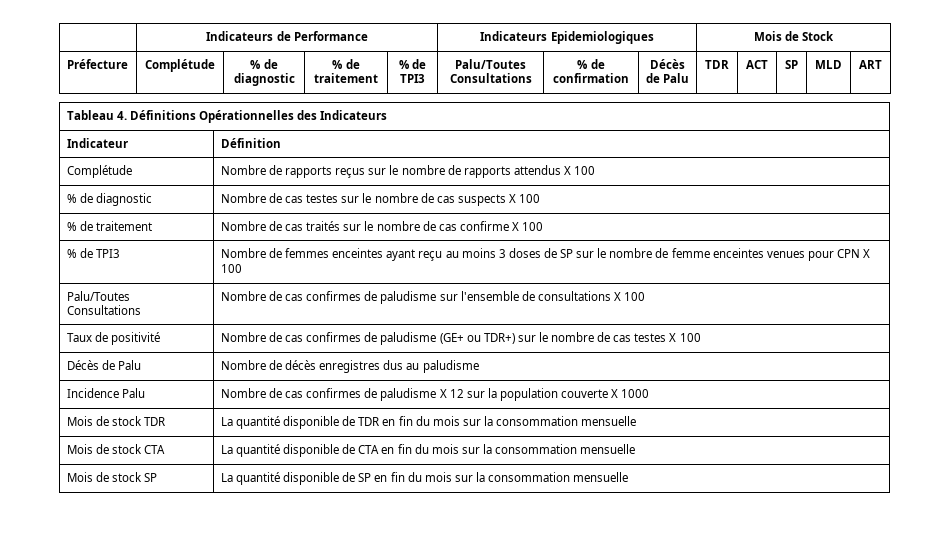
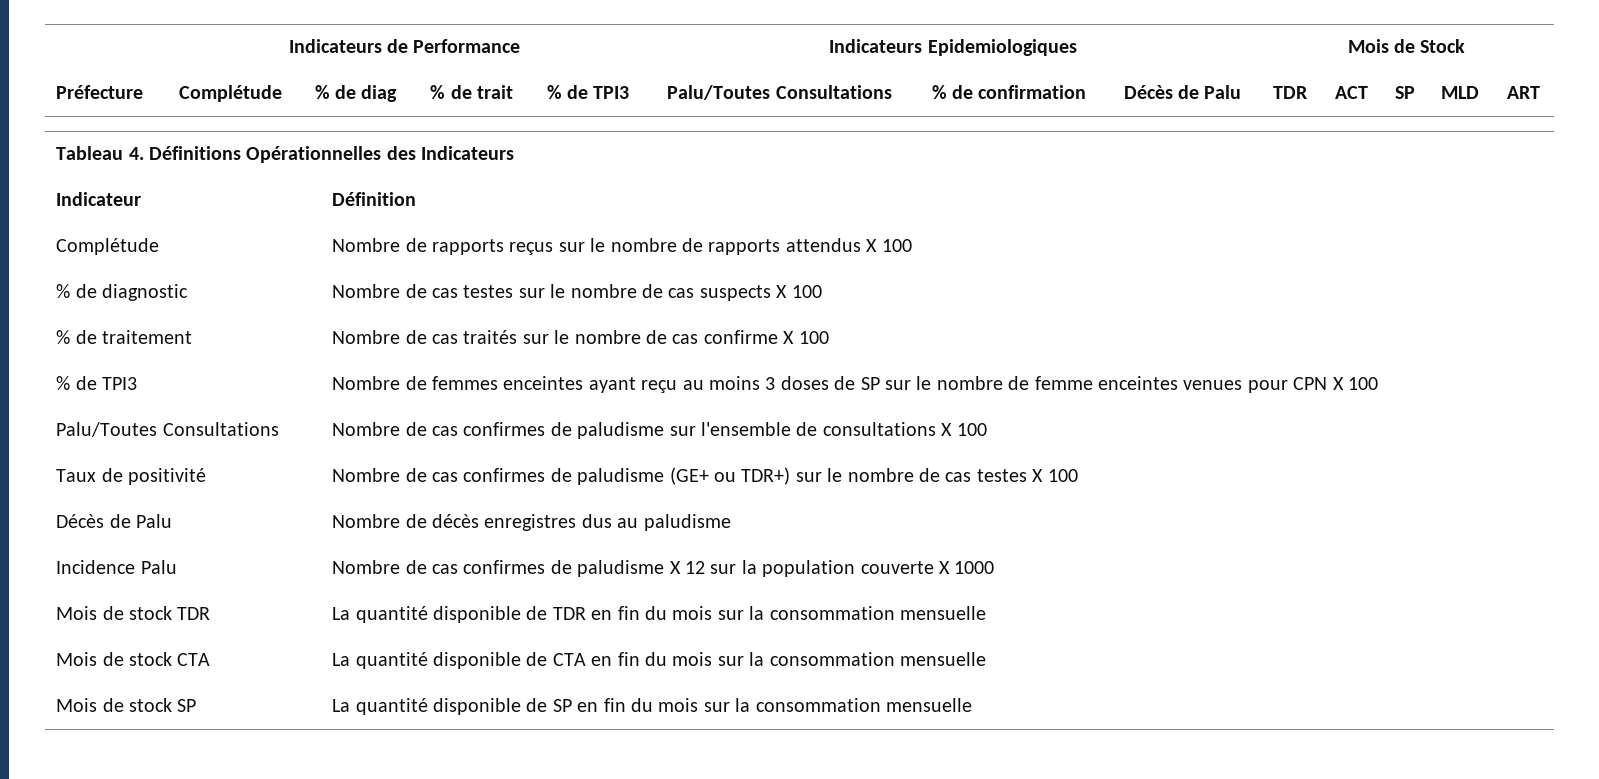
[233,73,295,86] [332,59,360,69] [314,73,378,83] diagnostic | % de traitement -> [361,85,398,102] [430,85,513,99] diag | % de trait

